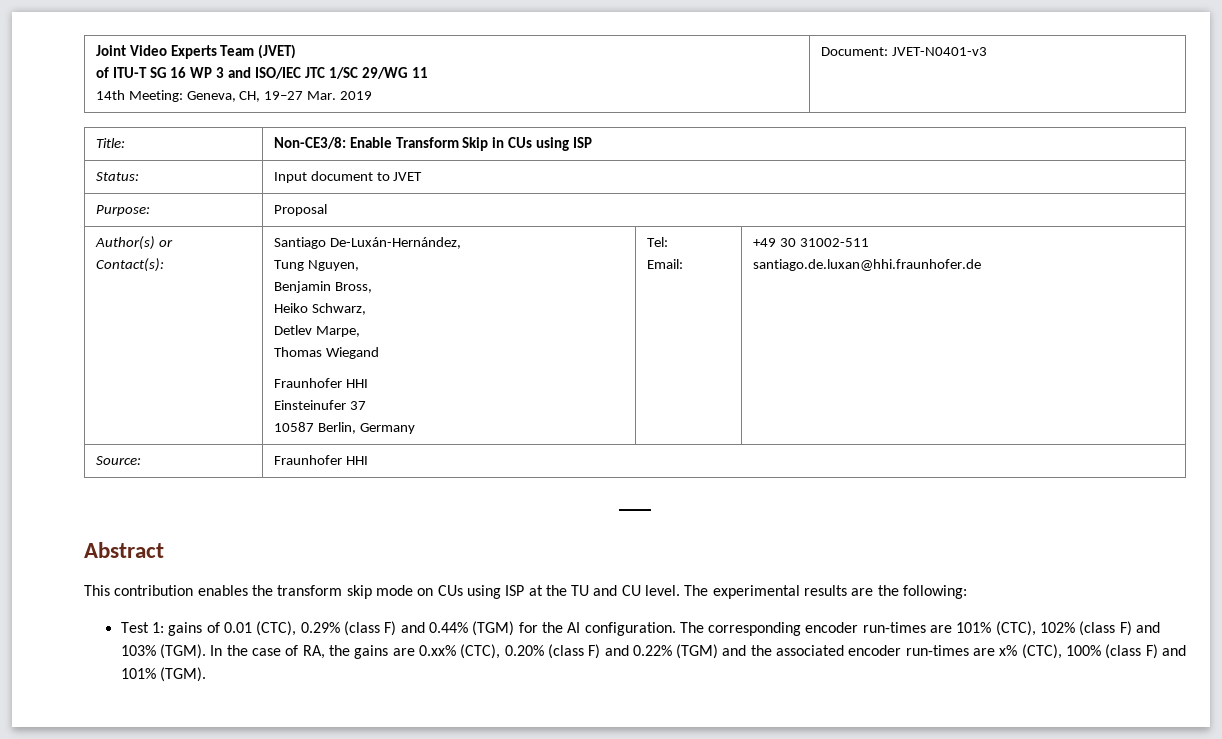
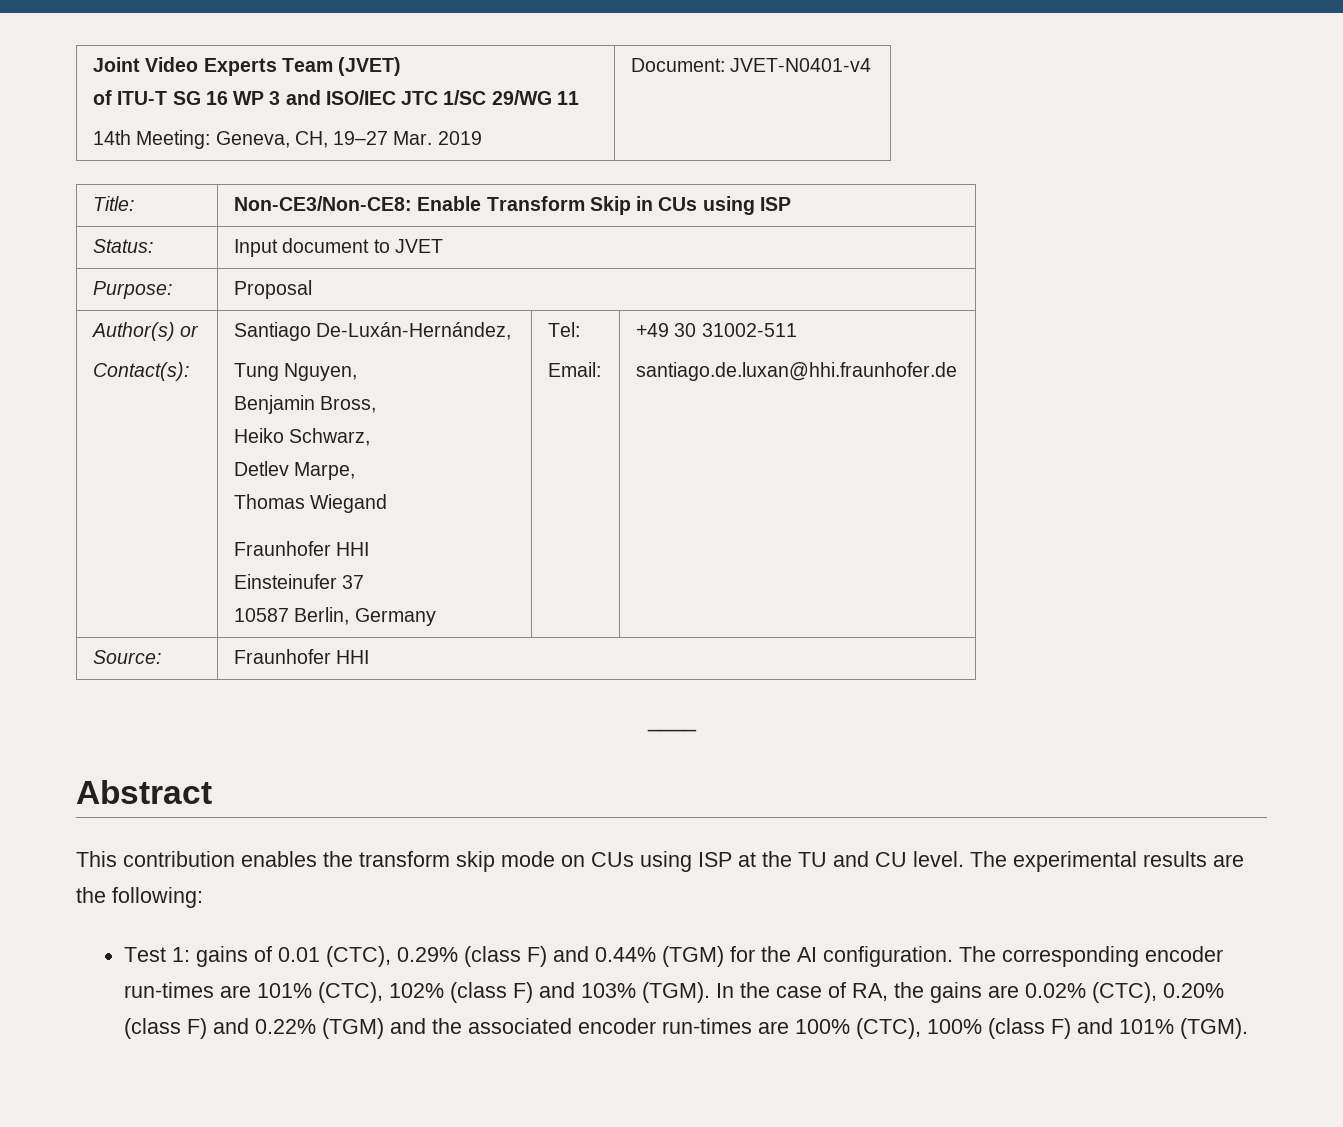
[891,47,987,56] JVET-N0401-v3 -> [730,58,872,72] JVET-N0401-v4
[273,137,346,149] Non-CE3/8: -> [233,196,412,211] Non-CE3/Non-CE8:
[418,645,456,656] 0.xx% -> [1025,983,1087,998] 0.02%
[999,645,1018,656] x% -> [795,1019,851,1034] 100%

